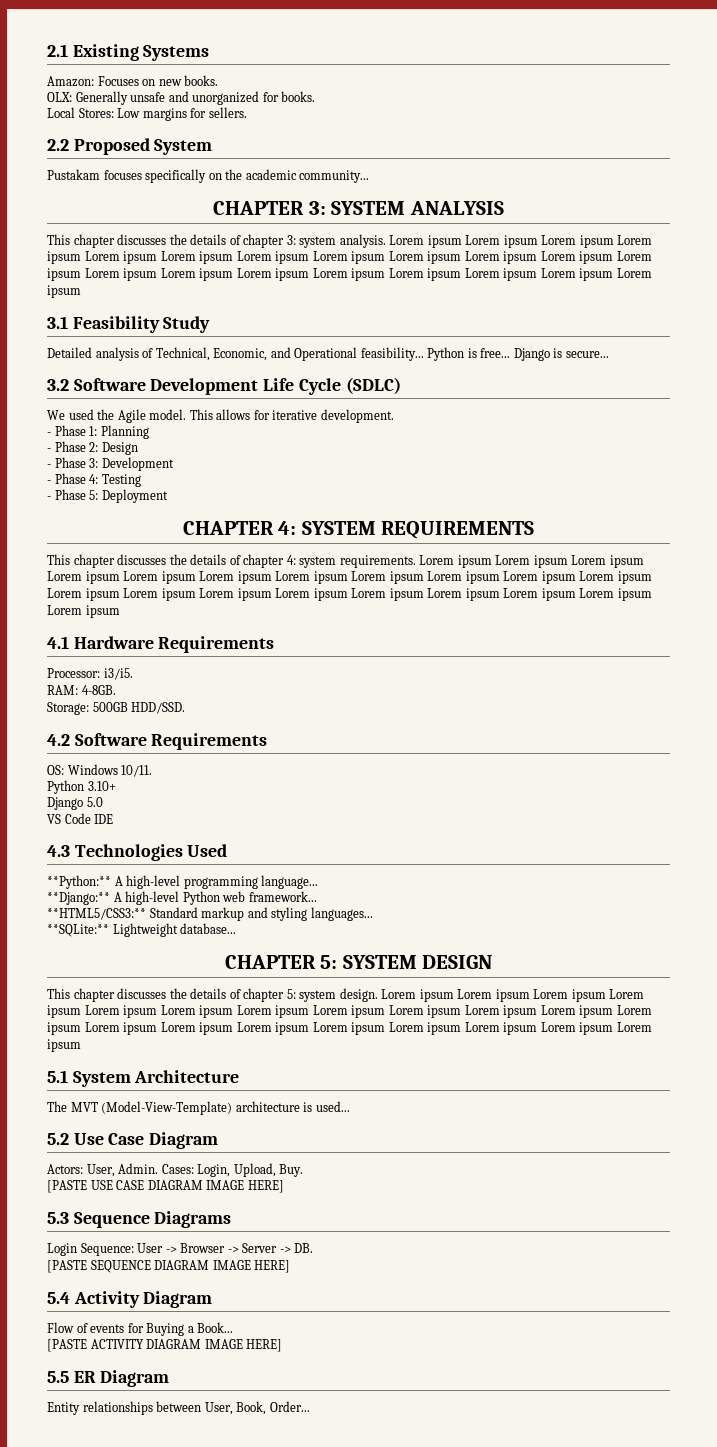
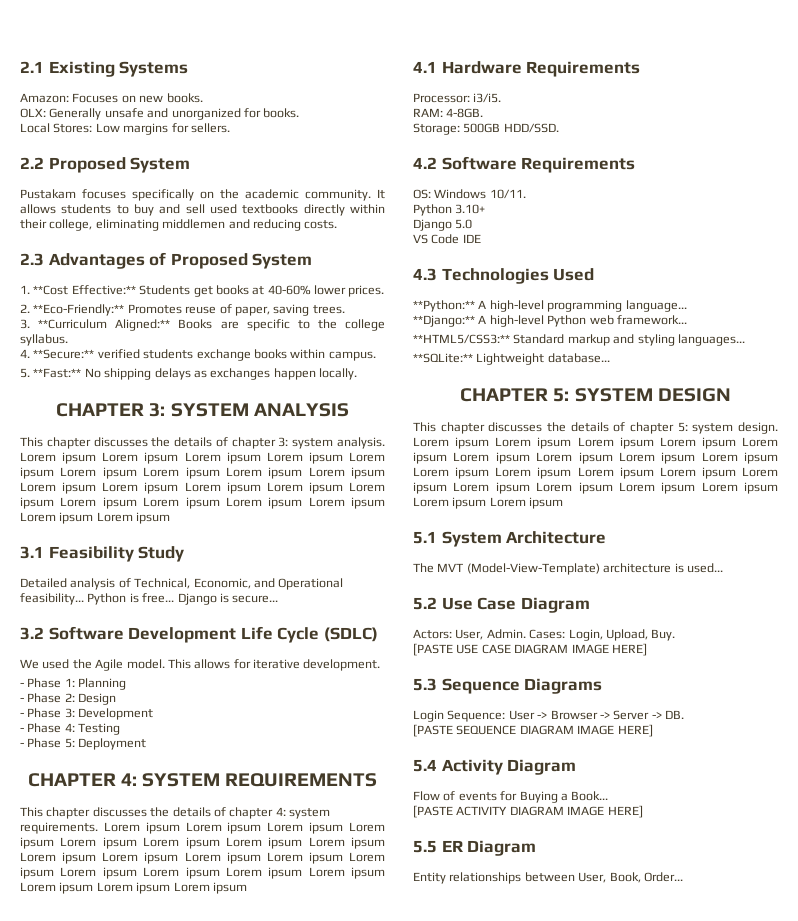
[299,170,370,183] community... -> [305,189,385,201] [20,204,385,216] [20,219,338,231] [20,252,313,269] [20,285,385,297] [20,304,345,316] [20,319,385,331] [20,334,68,346] [20,349,376,361] [20,368,357,380] community. It allows students to buy and sell used textbooks directly within their college, eliminating middlemen and reducing costs. // 2.3 Advantages of Proposed System // 1. **Cost Effective:** Students get books at 40-60% lower prices. // 2. **Eco-Friendly:** Promotes reuse of paper, saving trees. // 3. **Curriculum Aligned:** Books are specific to the college syllabus. // 4. **Secure:** verified students exchange books within campus. // 5. **Fast:** No shipping delays as exchanges happen locally.

